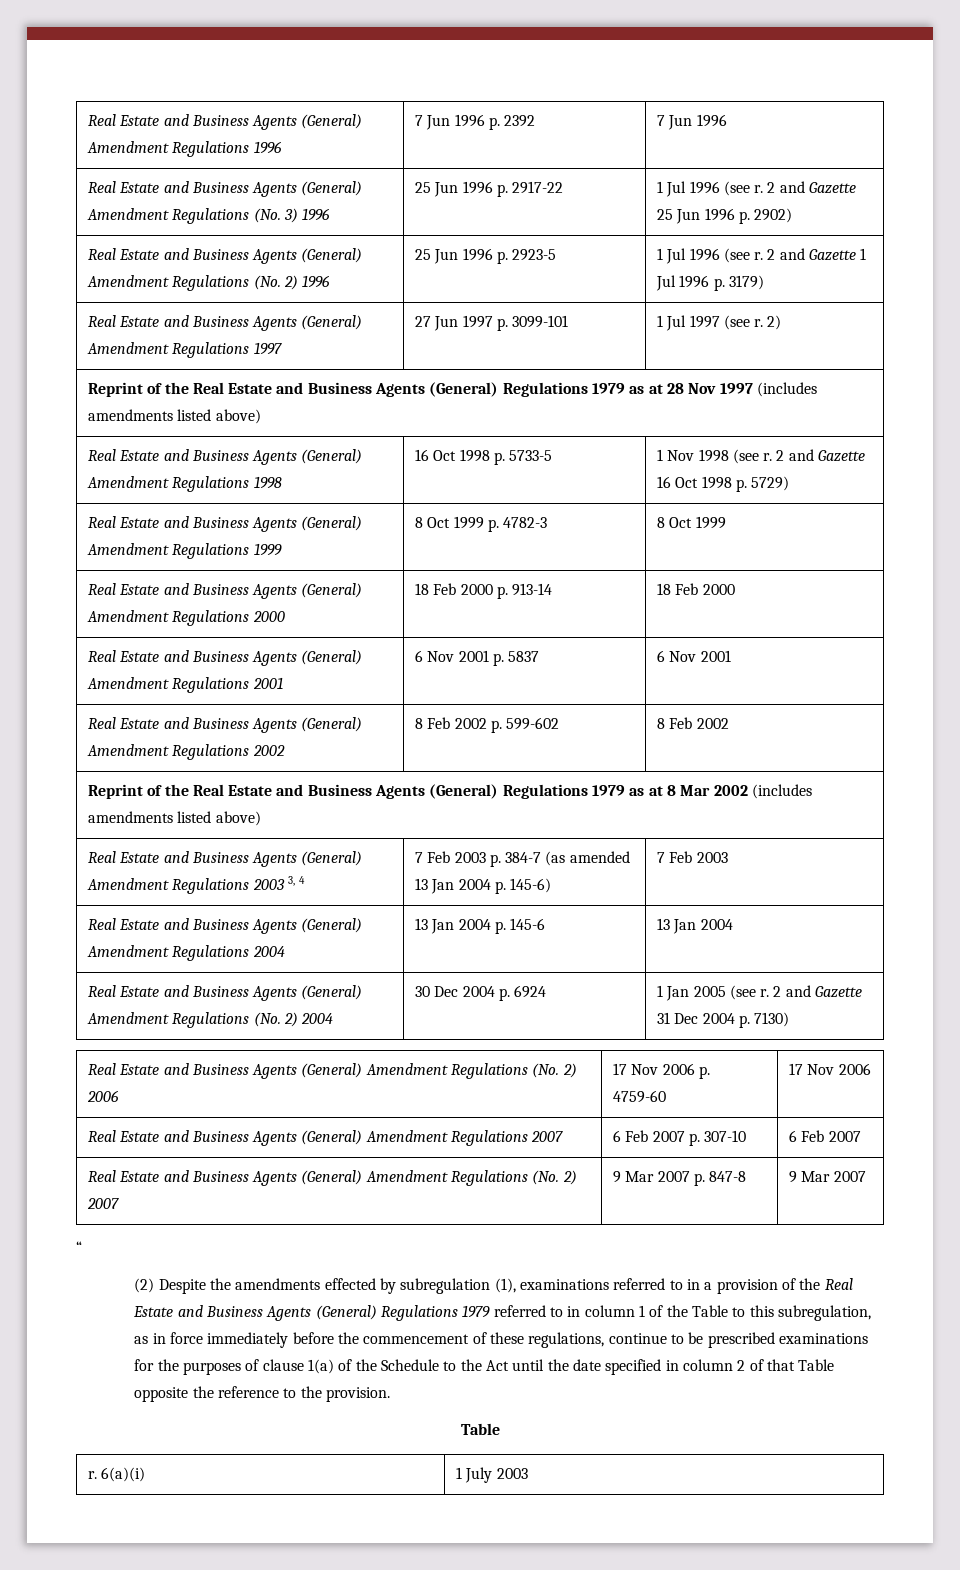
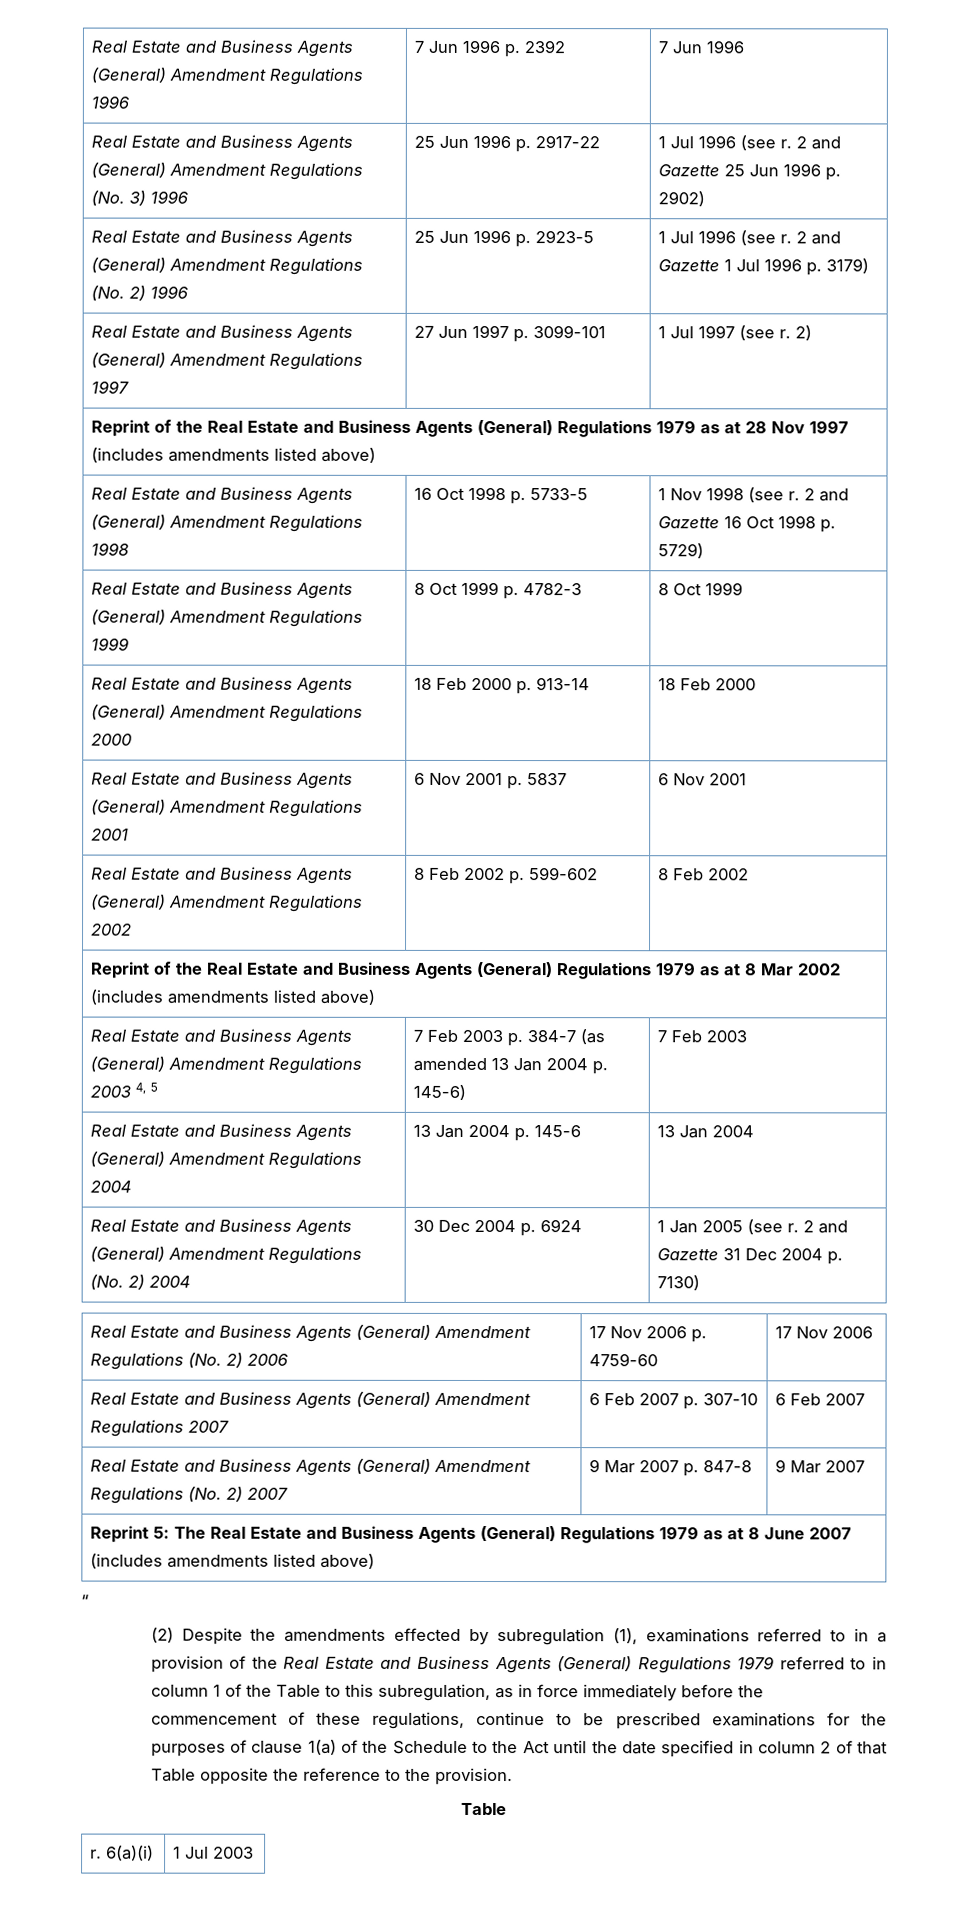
[287,876,306,886] 3, 4 -> [135,1082,159,1094] 4, 5
(866, 1176) none -> [90,1525,853,1544] [90,1553,376,1569] // Reprint 5: The Real Estate and Business Agents (General) Regulations 1979 as at 8 June 2007 (includes amendments listed above)
[465,1467,493,1483] July -> [185,1846,210,1859] Jul

